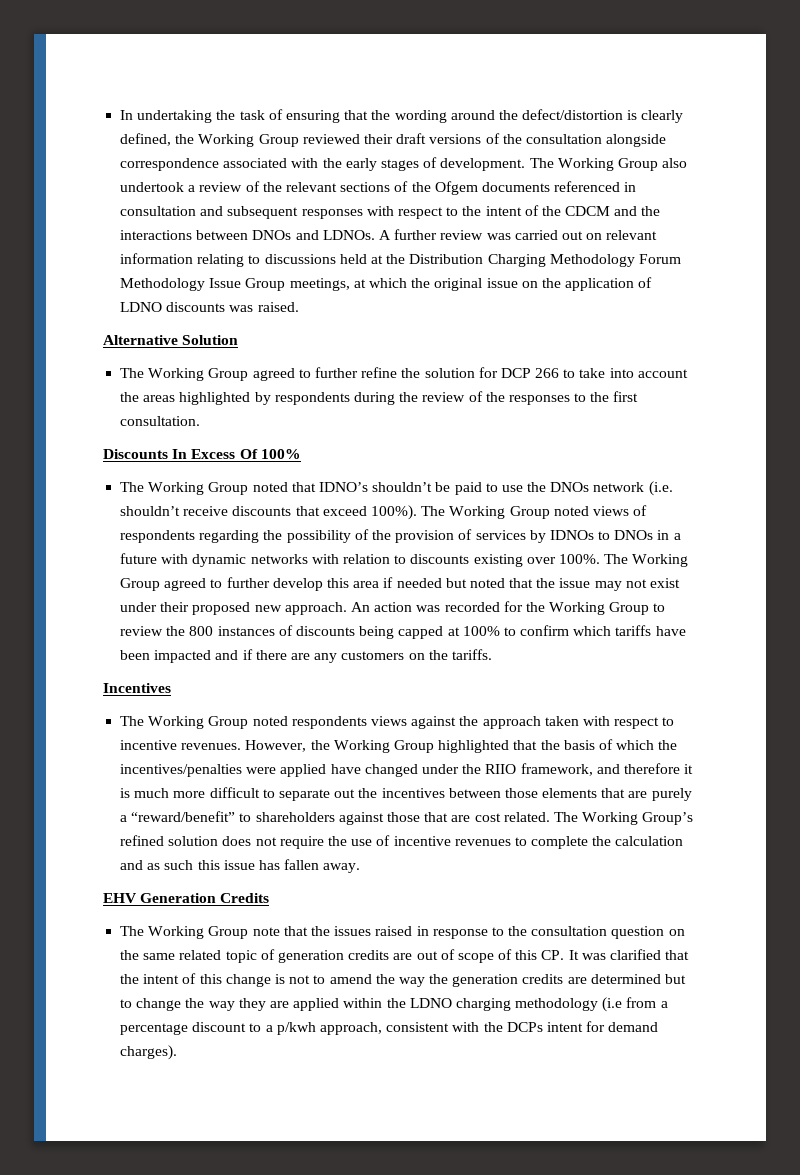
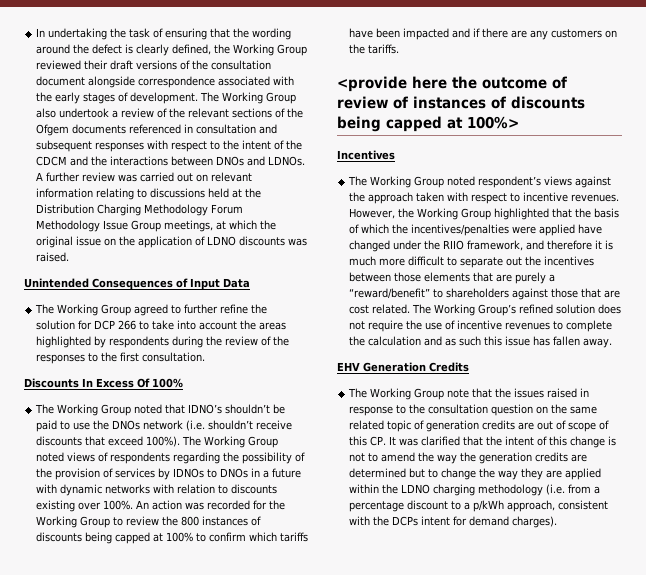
[522,109,624,120] defect/distortion -> [92,44,123,54] defect
(602, 139) none -> [36,76,86,86] document
[103,335,239,345] Alternative Solution -> [24,278,250,290] Unintended Consequences of Input Data
[604,554,689,567] [120,577,681,591] [120,602,347,615] The Working Group agreed to further develop this area if needed but noted that the issue may not exist under their proposed new approach. -> (134, 505) none
(492, 654) none -> [337,76,567,92] [337,96,585,109] [337,116,519,132] // <provide here the outcome of review of instances of discounts being capped at 100%>
[291,716,367,729] respondents -> [478,176,542,188] respondent’s
[602,997,623,1012] (i.e -> [546,484,566,495] (i.e.
[276,1022,316,1035] p/kwh -> [473,500,505,512] p/kWh

